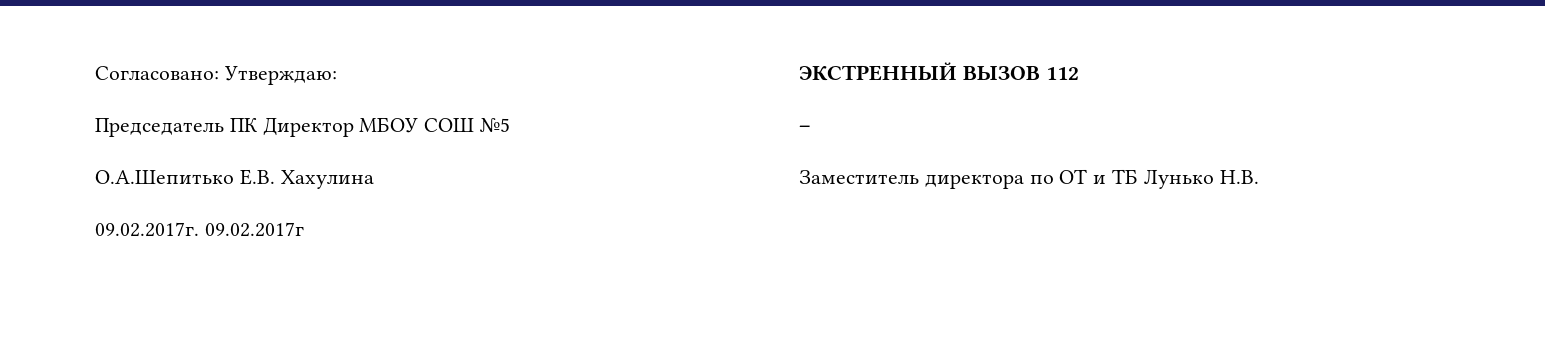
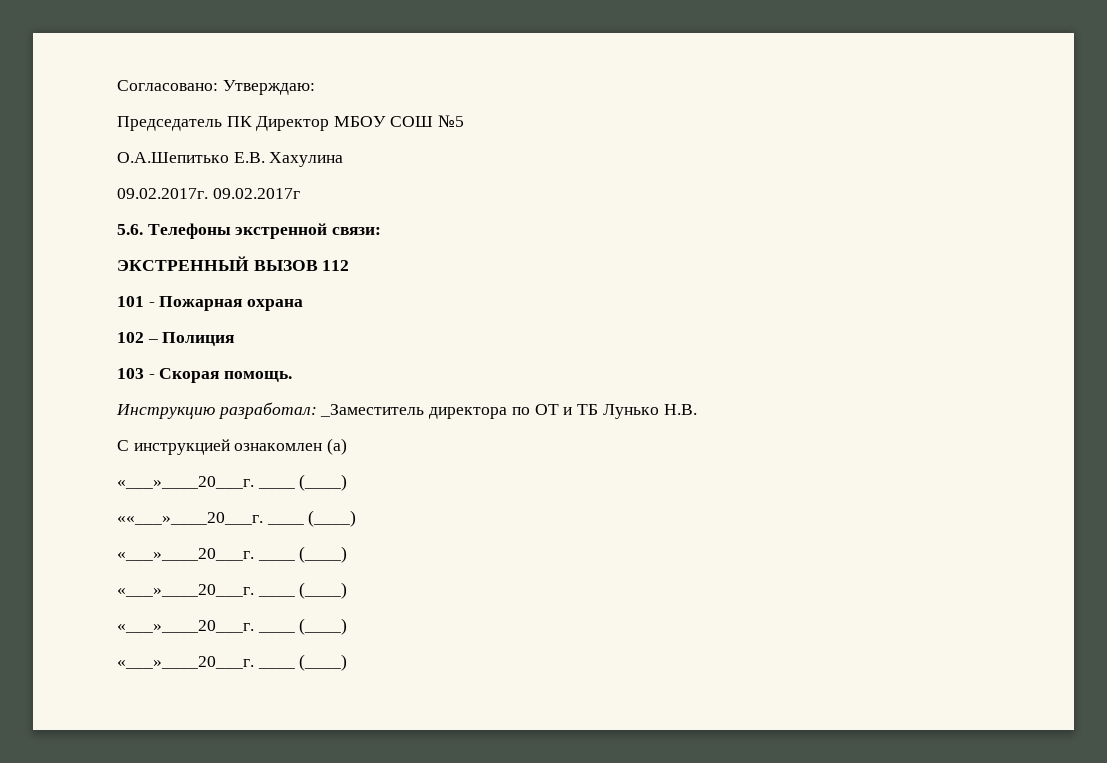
(304, 229) none -> [117,223,382,239] // 5.6. Телефоны экстренной связи:
[799,125,810,132] [799,170,919,184] – // Заместитель -> [117,296,304,311] [117,332,235,346] [117,368,293,383] [116,402,425,419] 101 - Пожарная охрана // 102 – Полиция // 103 - Скорая помощь. // Инструкцию разработал: _Заместитель
(1259, 177) none -> [117,438,348,455] [117,474,348,491] [117,510,357,527] [117,546,348,563] [117,582,348,599] [117,618,348,635] [117,654,348,671] // С инструкцией ознакомлен (а) // «___»____20___г. ____ (____) // ««___»____20___г. ____ (____) // «___»____20___г. ____ (____) // «___»____20___г. ____ (____) // «___»____20___г. ____ (____) // «___»____20___г. ____ (____)

